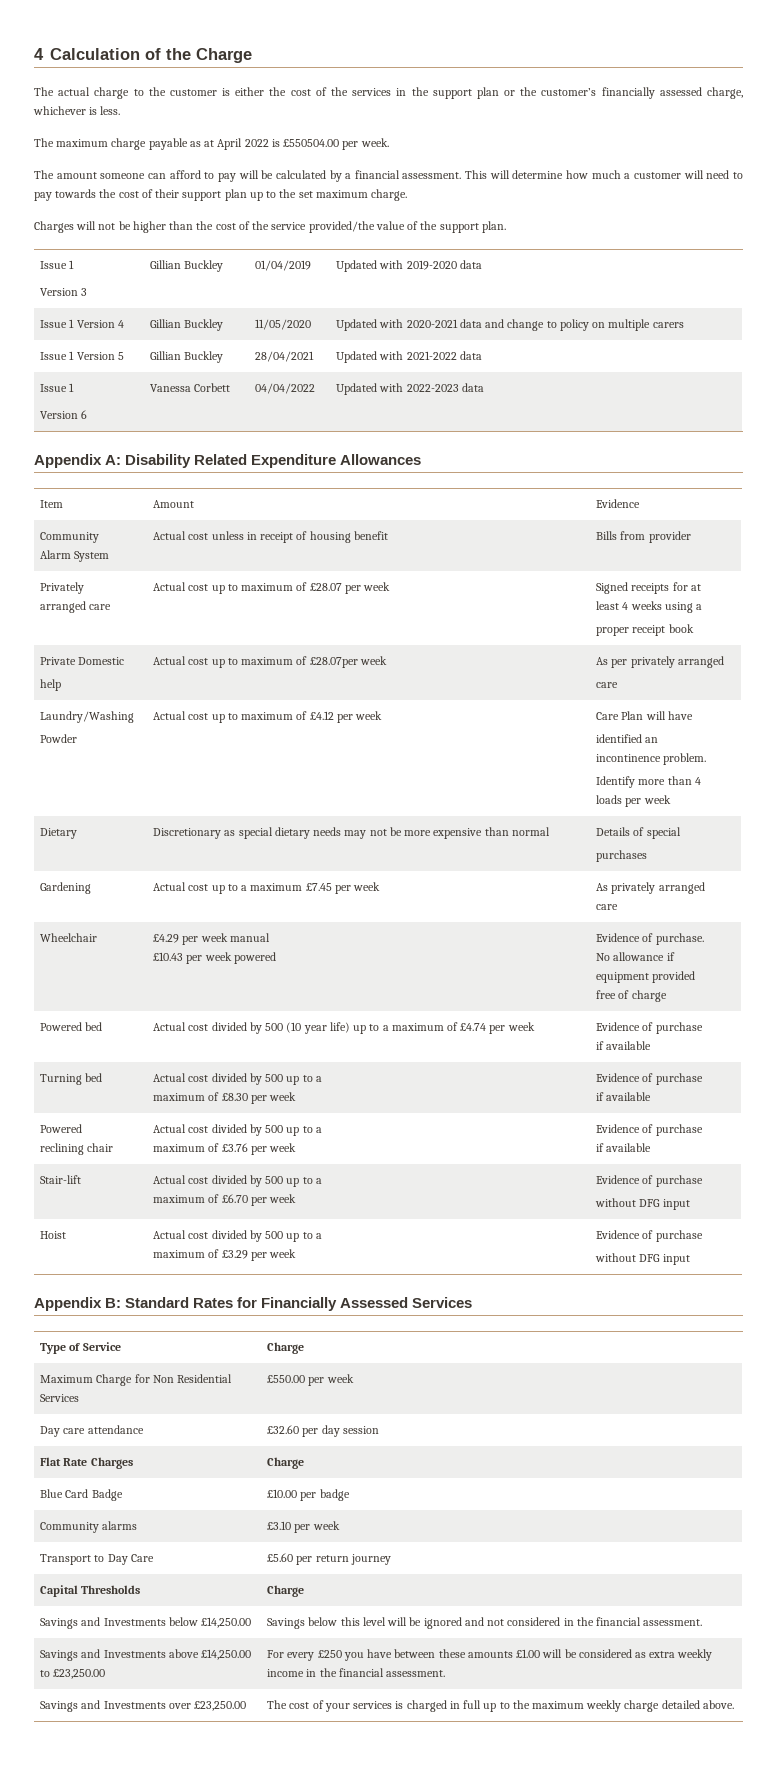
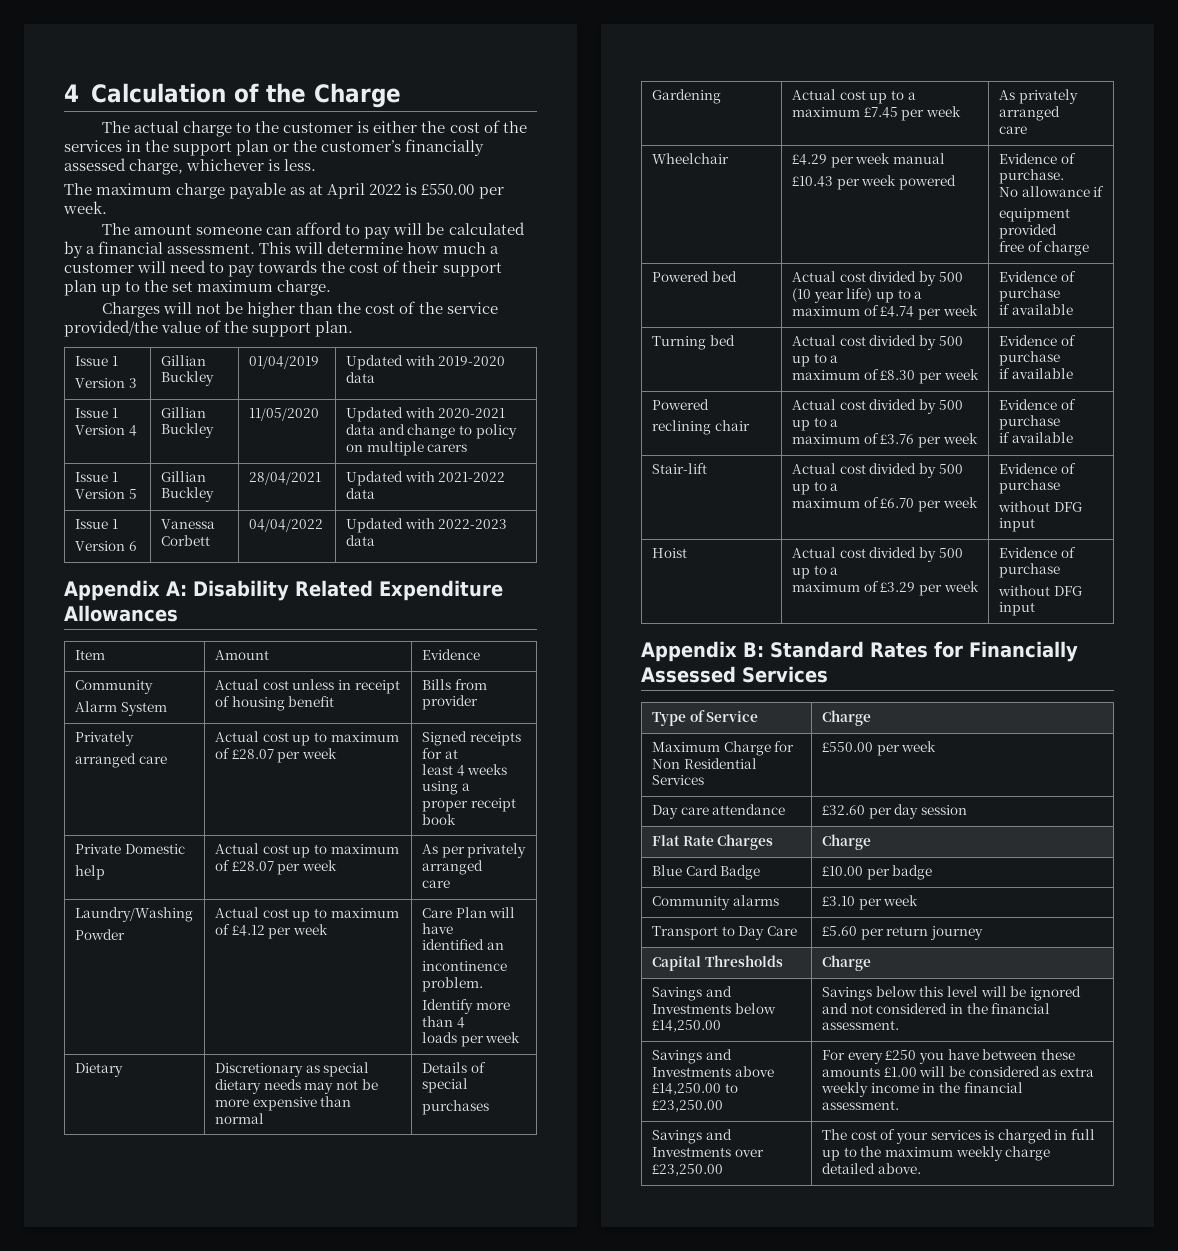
[283,139,340,147] £550504.00 -> [421,183,475,195] £550.00
[309,657,358,668] £28.07per -> [231,861,301,875] £28.07 per

